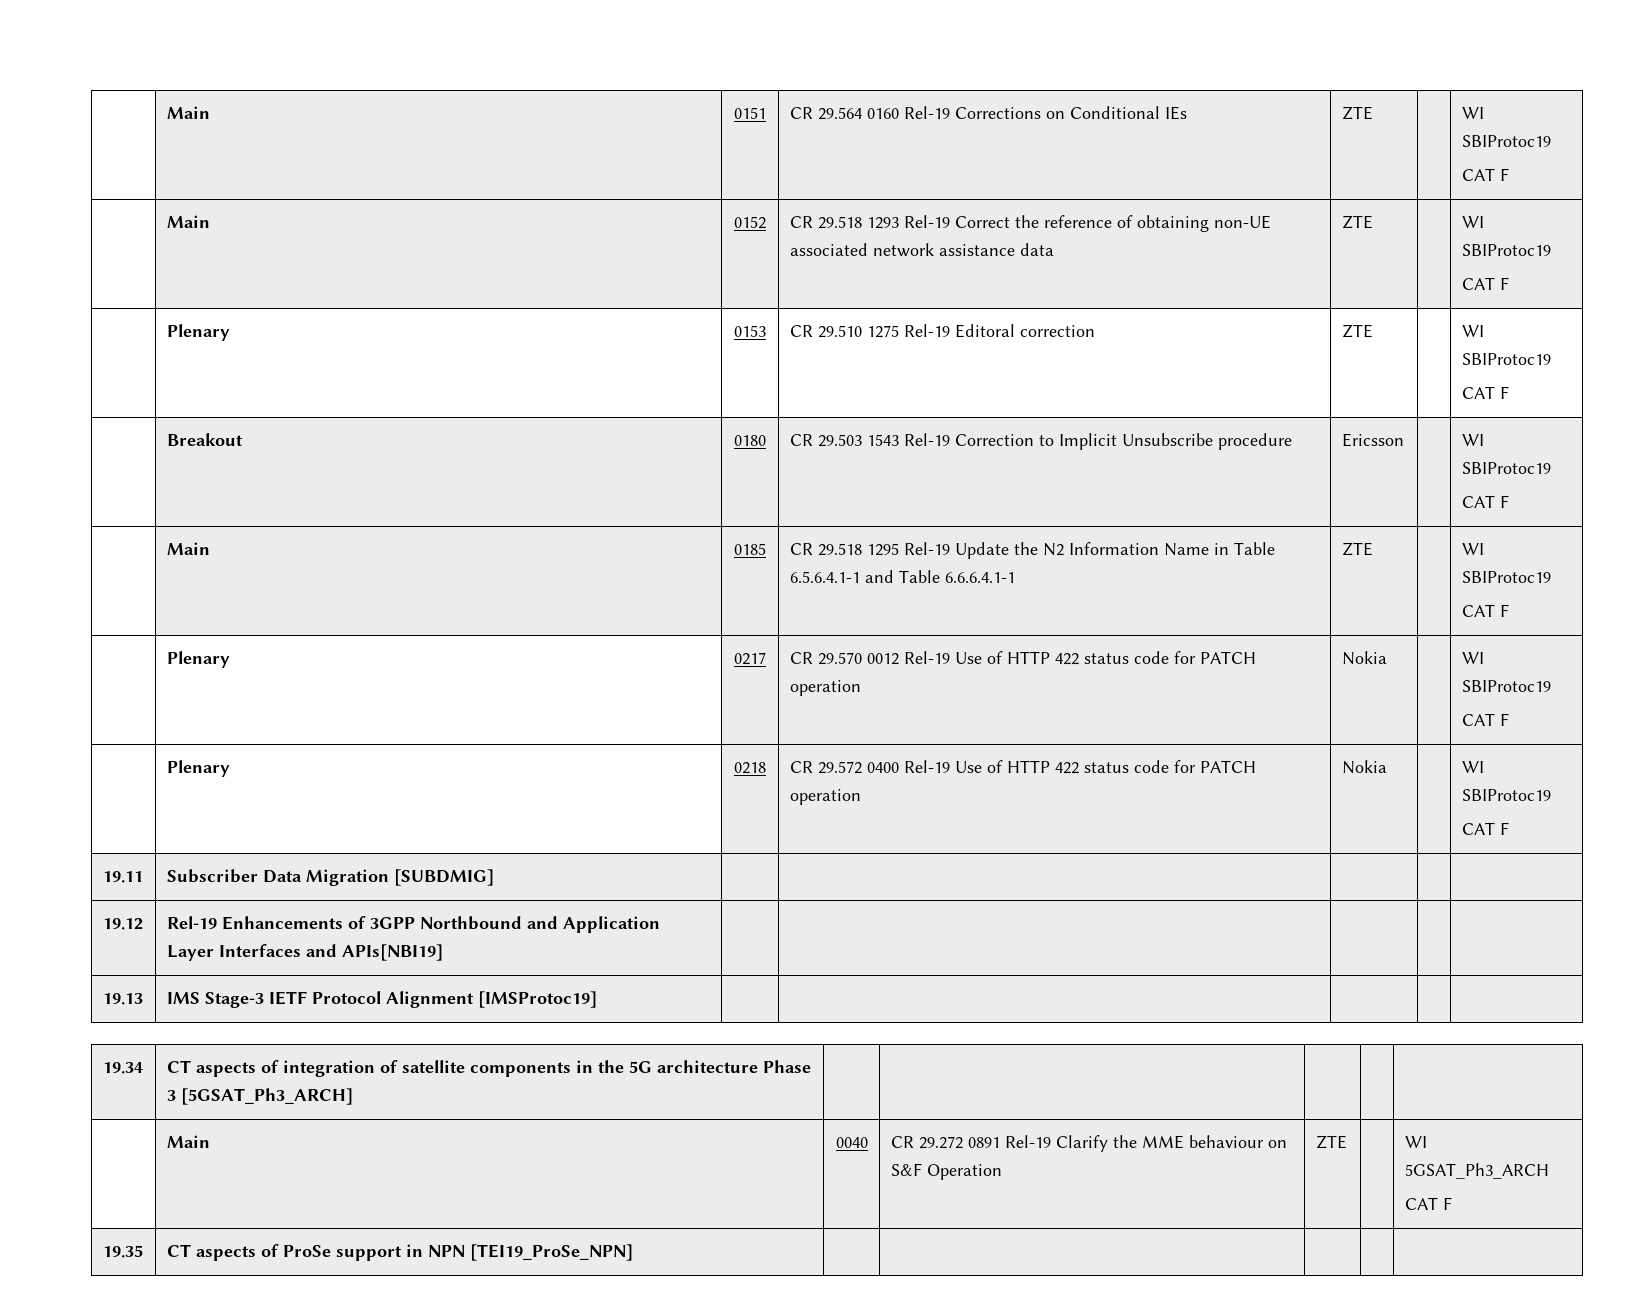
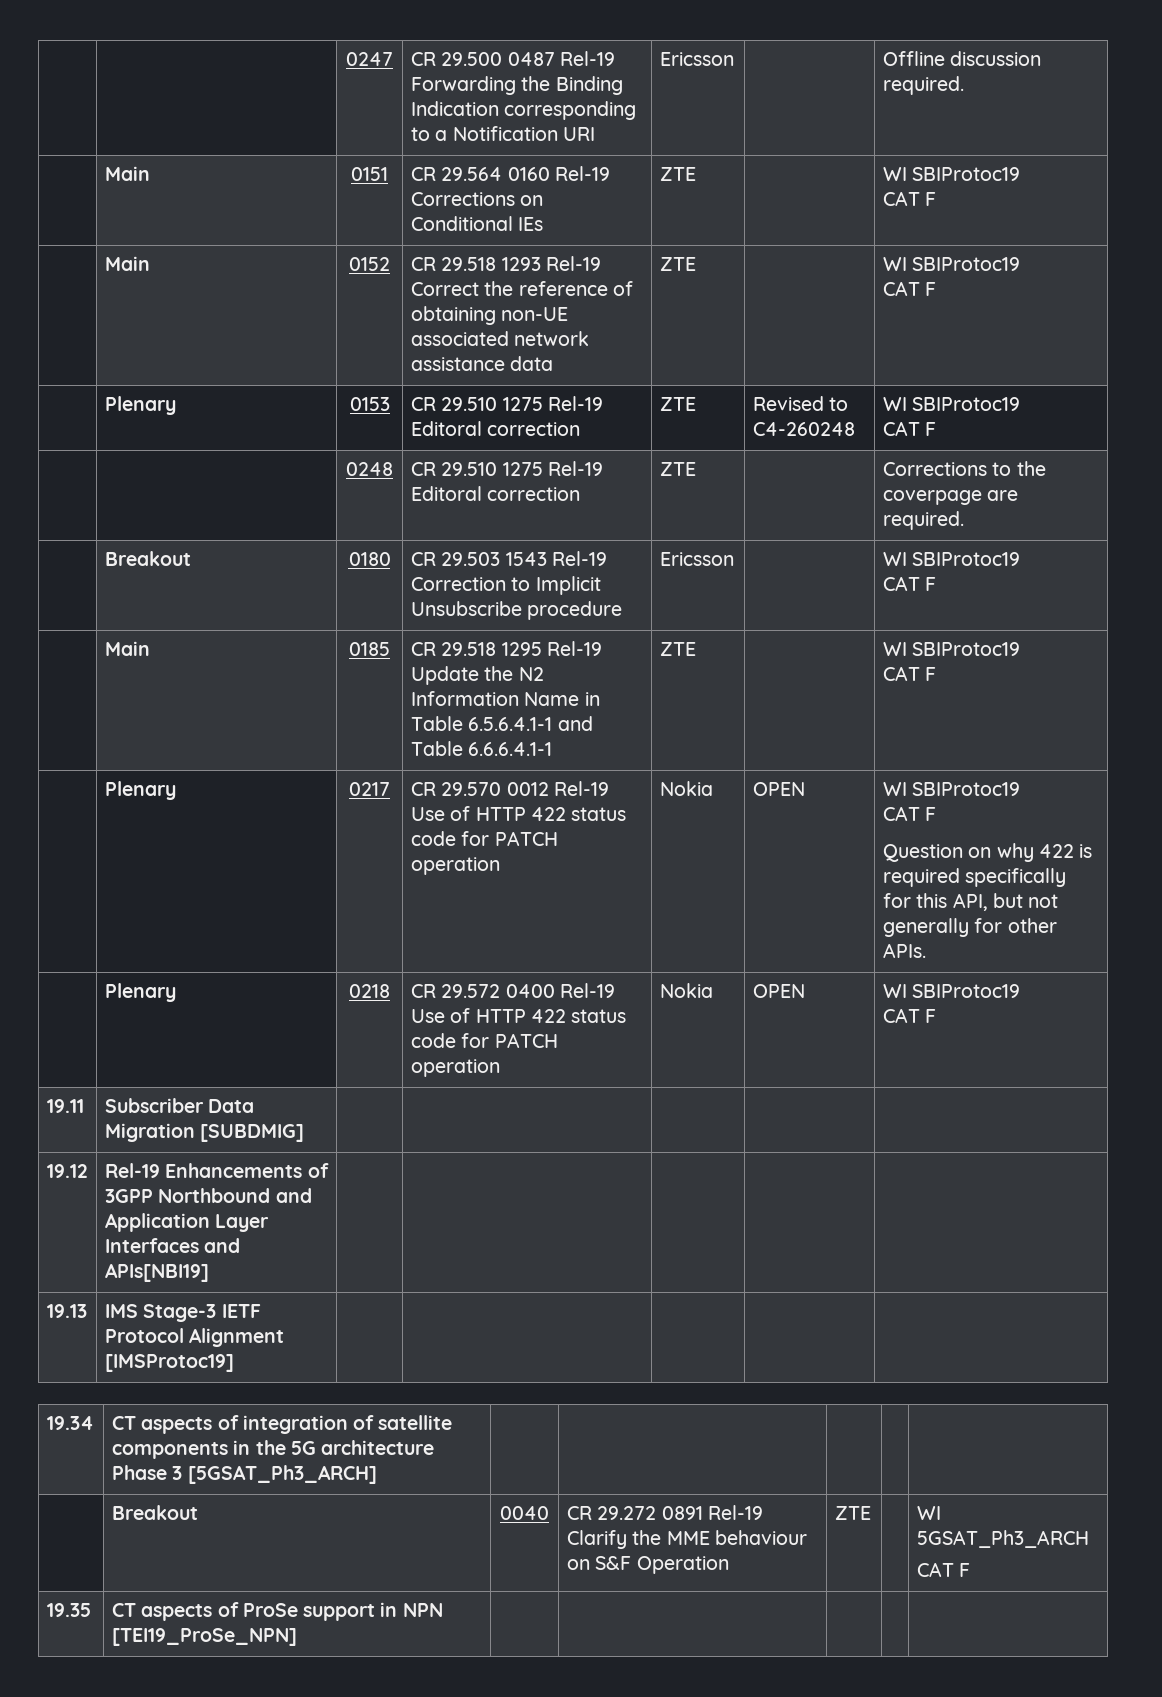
(166, 112) | -> [346,52,393,66] [410,51,615,66] [410,76,623,95] [410,101,637,120] [410,126,595,141] [659,52,734,66] [882,51,1042,66] [882,76,964,95] | | 0247 | CR 29.500 0487 Rel-19 Forwarding the Binding Indication corresponding to a Notification URI | Ericsson | | Offline discussion required. // |
[1461,325,1484,337] [1461,353,1551,365] [1461,386,1509,399] | WI SBIProtoc19 // CAT F -> [752,396,849,411] [752,422,855,436] [882,397,1021,411] [882,421,937,436] [346,462,393,476] [410,461,603,476] [410,486,581,501] [659,462,696,476] [882,461,1046,476] [882,490,1019,505] [882,511,964,530] Revised to C4-260248 | WI SBIProtoc19 // CAT F // | | 0248 | CR 29.510 1275 Rel-19 Editoral correction | ZTE | | Corrections to the coverpage are required.
[1461,652,1484,664] [1461,680,1551,692] [1461,713,1509,726] | WI SBIProtoc19 // CAT F -> [752,782,805,796] [882,782,1021,796] [882,806,937,821] [882,843,1093,862] [882,868,1067,887] [882,893,1059,911] [882,918,1057,937] [882,943,926,958] OPEN | WI SBIProtoc19 // CAT F // Question on why 422 is required specifically for this API, but not generally for other APIs.
(1387, 767) none -> [752,984,805,998] OPEN
[166,1135,210,1148] Main -> [111,1505,198,1520] Breakout

